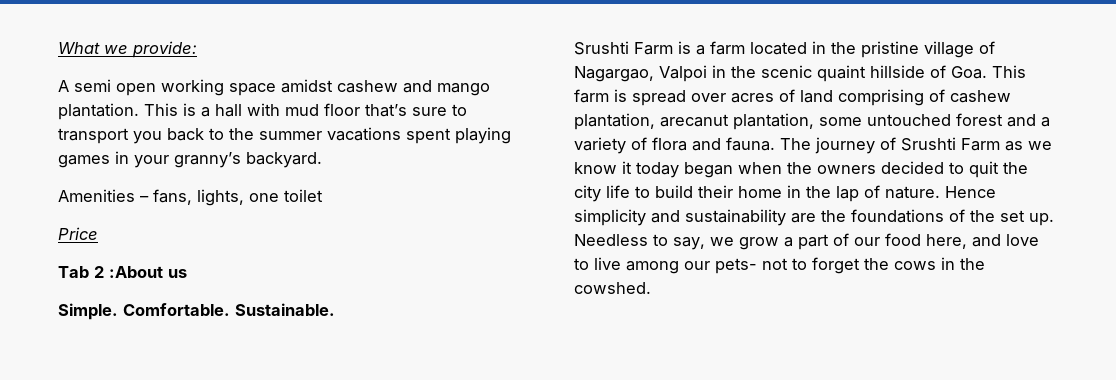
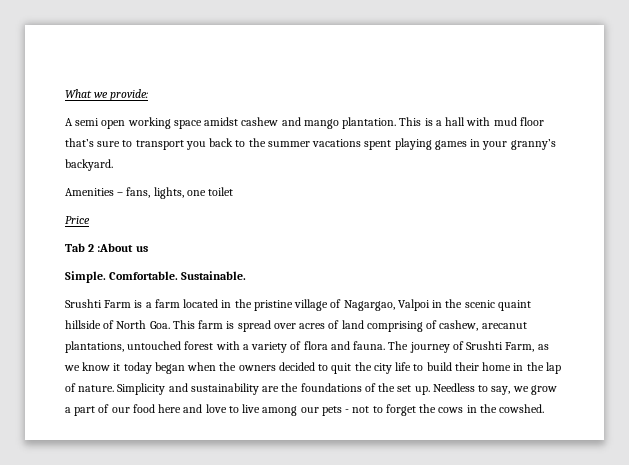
(946, 71) none -> [116,320,147,329] North
[950,90,1011,103] [574,113,862,130] cashew plantation, arecanut plantation, some -> [439,320,527,331] [65,341,124,353] cashew, arecanut plantations,
[1007,114,1036,127] and -> [215,341,240,350] with
[961,138,1000,151] Farm -> [505,342,535,352] Farm,
[945,186,996,198] [574,209,646,226] Hence simplicity -> [117,383,166,395] Simplicity
[926,234,967,249] here, -> [158,404,182,413] here
[715,258,757,274] pets- -> [321,406,350,416] pets -

